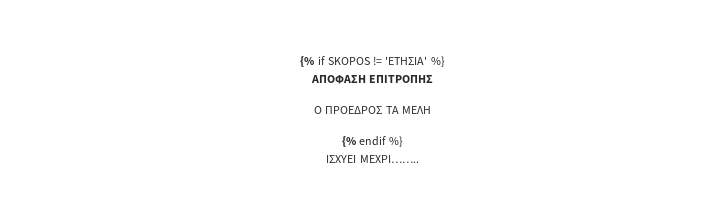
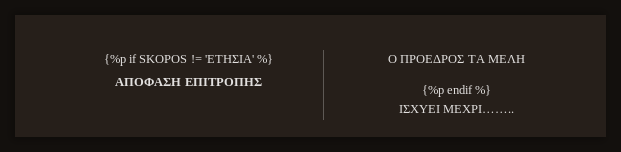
[300,56,315,67] {% -> [103,54,126,66] {%p
[341,136,356,147] {% -> [421,85,444,97] {%p

